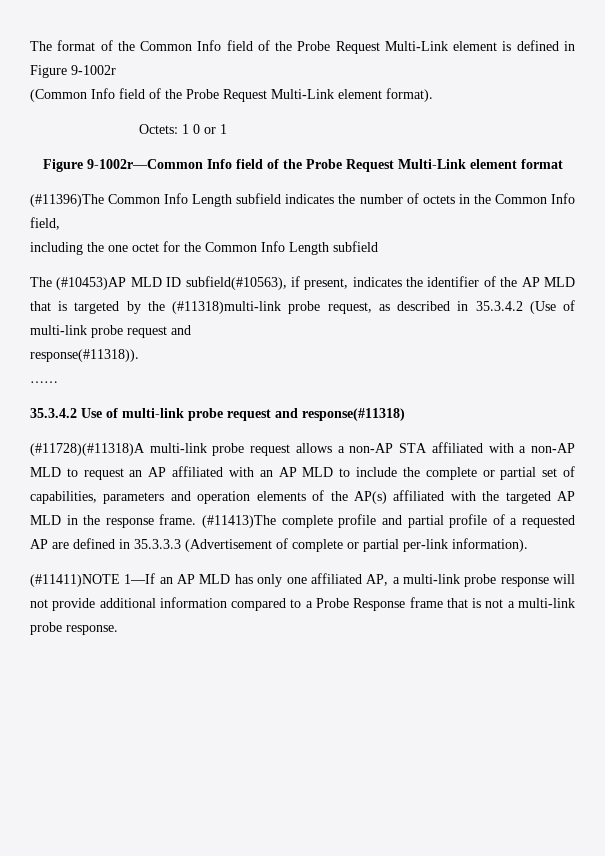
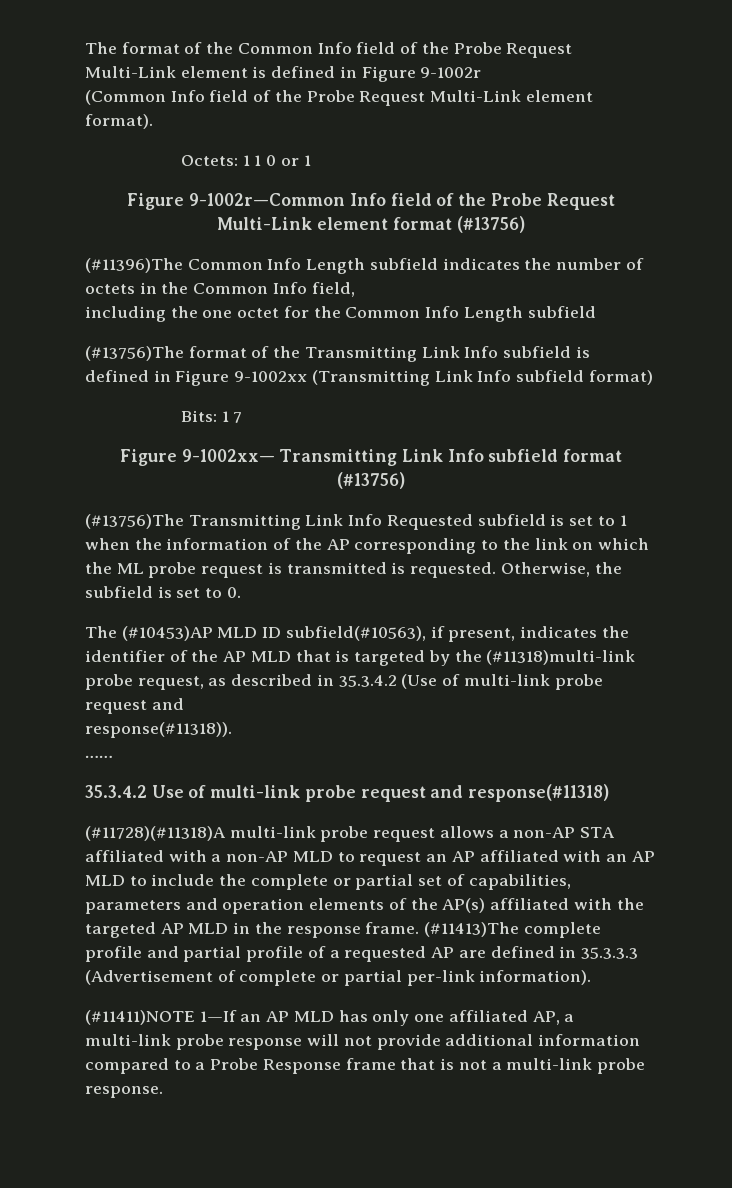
(190, 129) none -> [254,155,262,166] 1
(563, 164) none -> [456,216,525,233] (#13756)
(378, 246) none -> [85,346,590,362] [85,370,653,386] [181,410,243,423] [119,449,623,466] [337,472,405,489] [85,514,627,530] [85,538,649,554] [85,562,622,578] [85,586,241,598] // (#13756)The format of the Transmitting Link Info subfield is defined in Figure 9-1002xx (Transmitting Link Info subfield format) // Bits: 1 7 // Figure 9-1002xx— Transmitting Link Info subfield format (#13756) // (#13756)The Transmitting Link Info Requested subfield is set to 1 when the information of the AP corresponding to the link on which the ML probe request is transmitted is requested. Otherwise, the subfield is set to 0.

